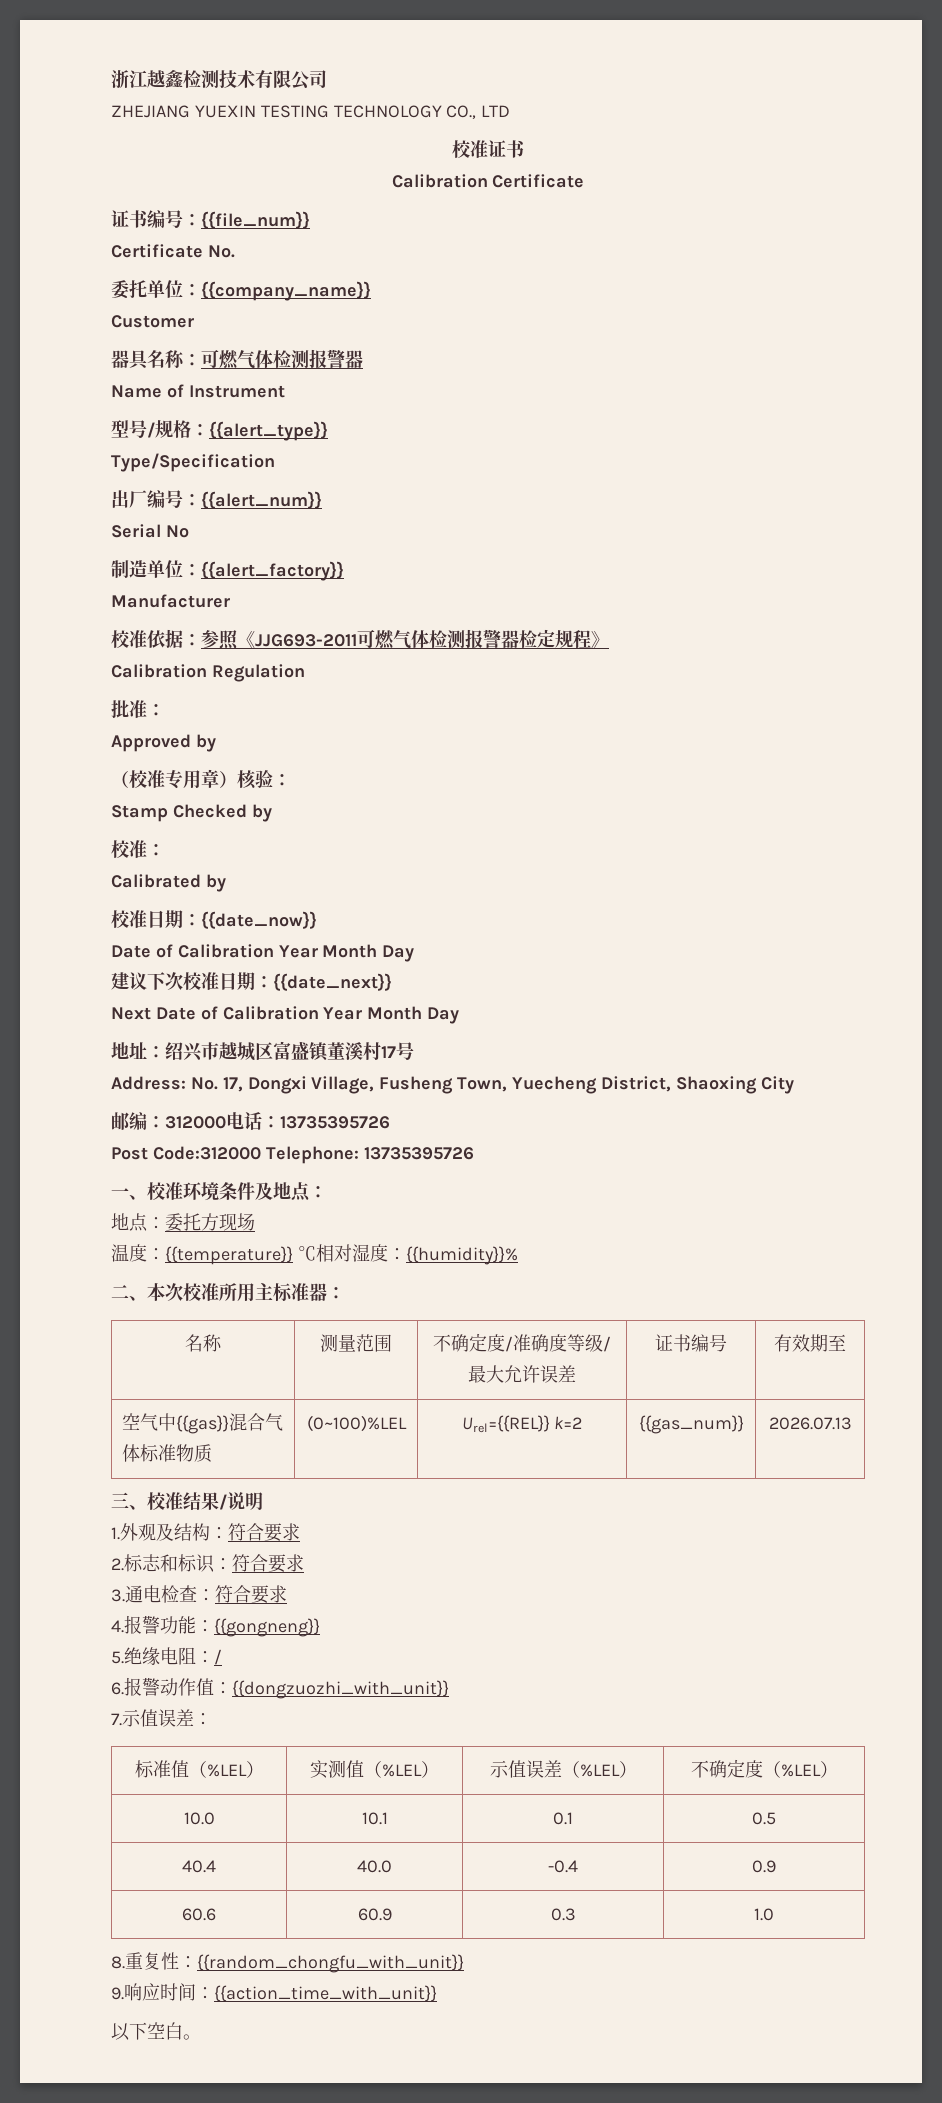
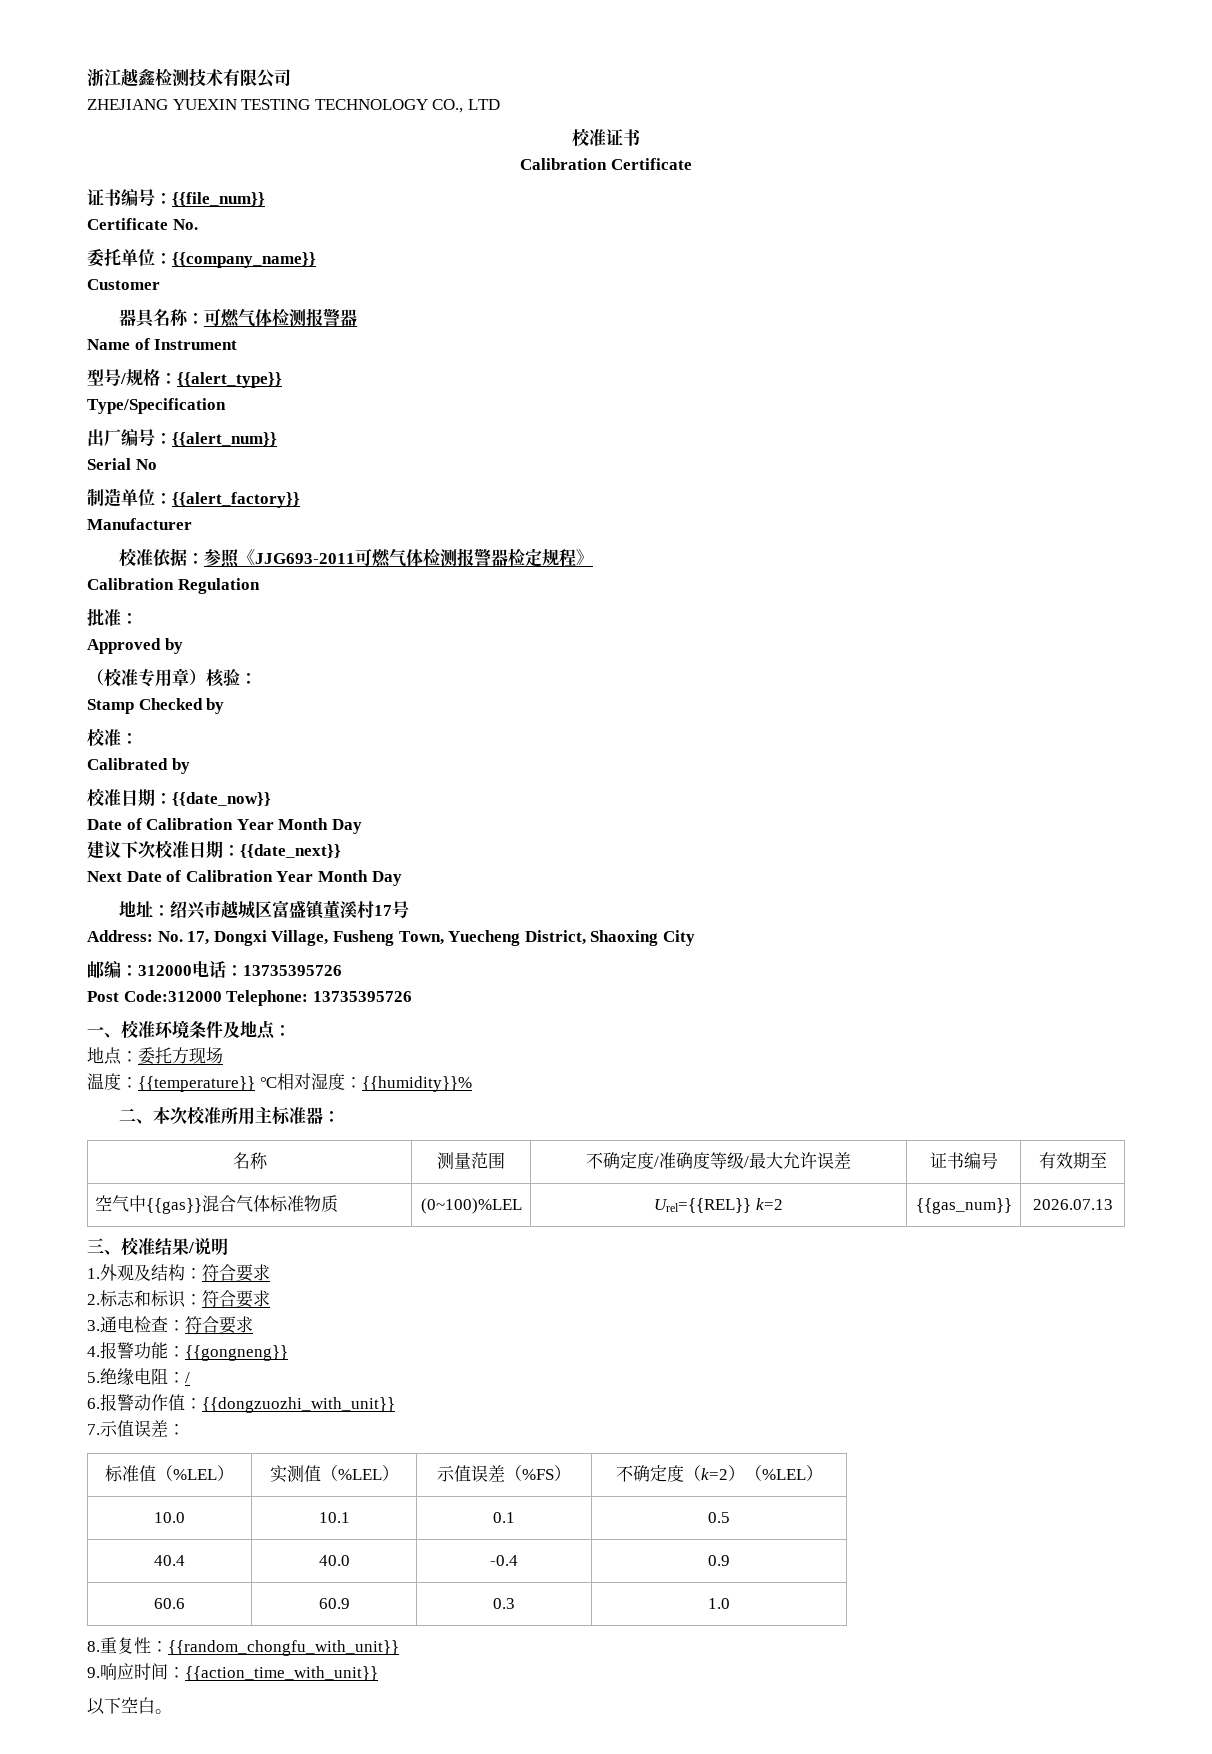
[579,1764,620,1777] %LEL -> [522,1469,554,1480] %FS
(781, 1769) none -> [700,1465,762,1481] k=2）（

